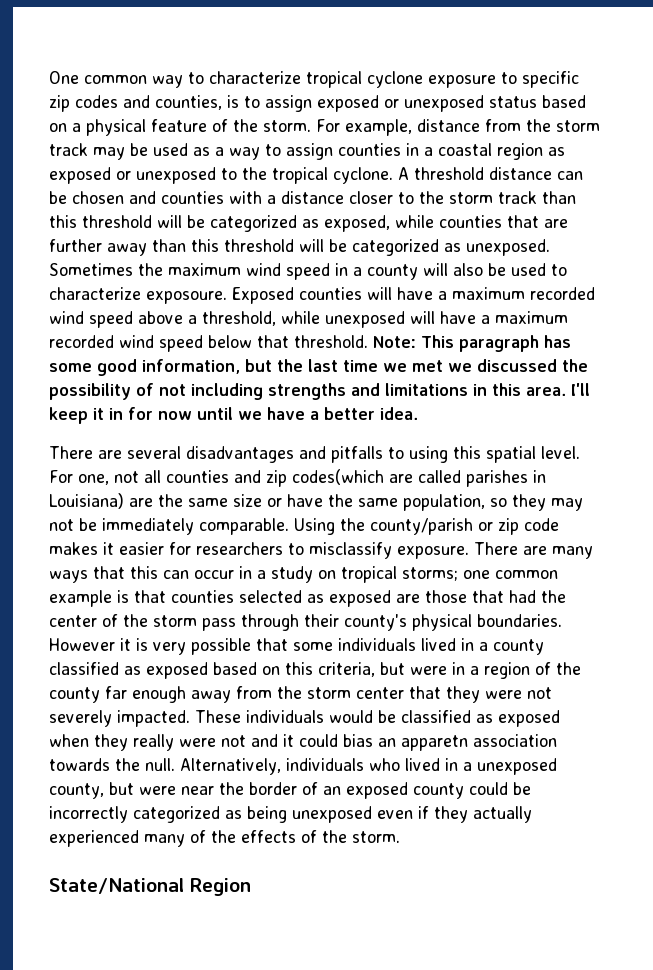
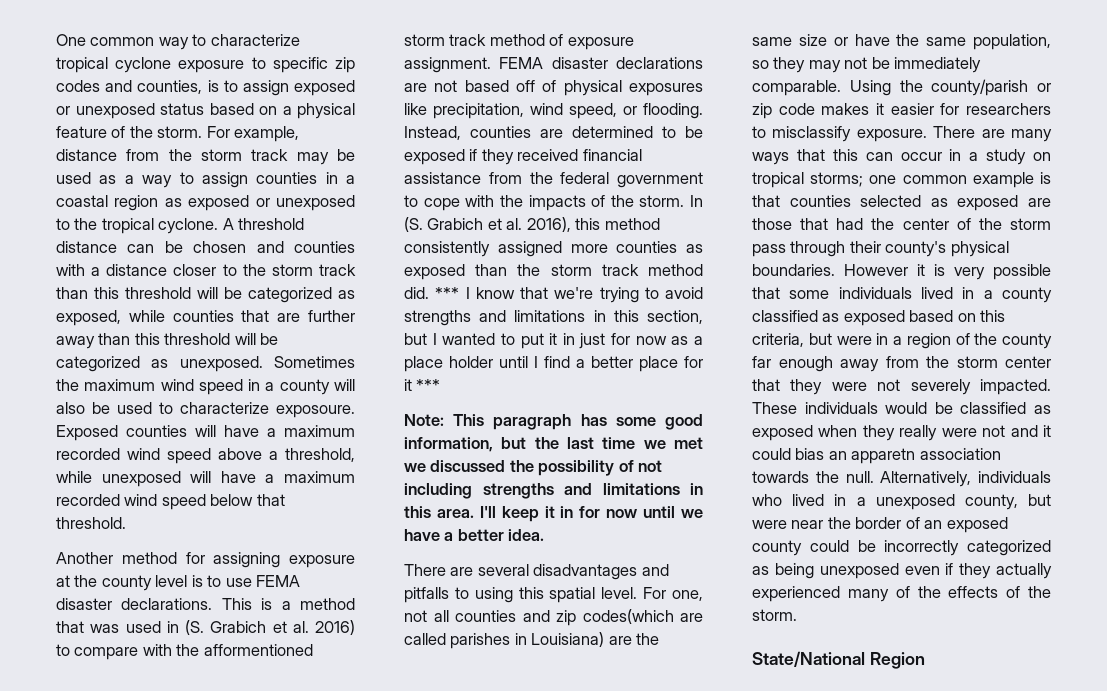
(368, 341) none -> [56,552,355,568] [56,575,301,591] [56,598,355,610] [56,620,355,635] [56,644,313,660] [404,34,634,50] [404,57,703,73] [404,80,703,96] [404,103,703,119] [404,126,703,140] [404,149,642,165] [404,172,703,188] [404,195,703,211] [404,217,660,232] [404,241,703,257] [404,264,703,280] [404,287,703,303] [404,310,703,326] [404,333,703,349] [404,356,703,372] [404,379,441,391] // Another method for assigning exposure at the county level is to use FEMA disaster declarations. This is a method that was used in (S. Grabich et al. 2016) to compare with the afformentioned storm track method of exposure assignment. FEMA disaster declarations are not based off of physical exposures like precipitation, wind speed, or flooding. Instead, counties are determined to be exposed if they received financial assistance from the federal government to cope with the impacts of the storm. In (S. Grabich et al. 2016), this method consistently assigned more counties as exposed than the storm track method did. *** I know that we're trying to avoid strengths and limitations in this section, but I wanted to put it in just for now as a place holder until I find a better place for it *** //

